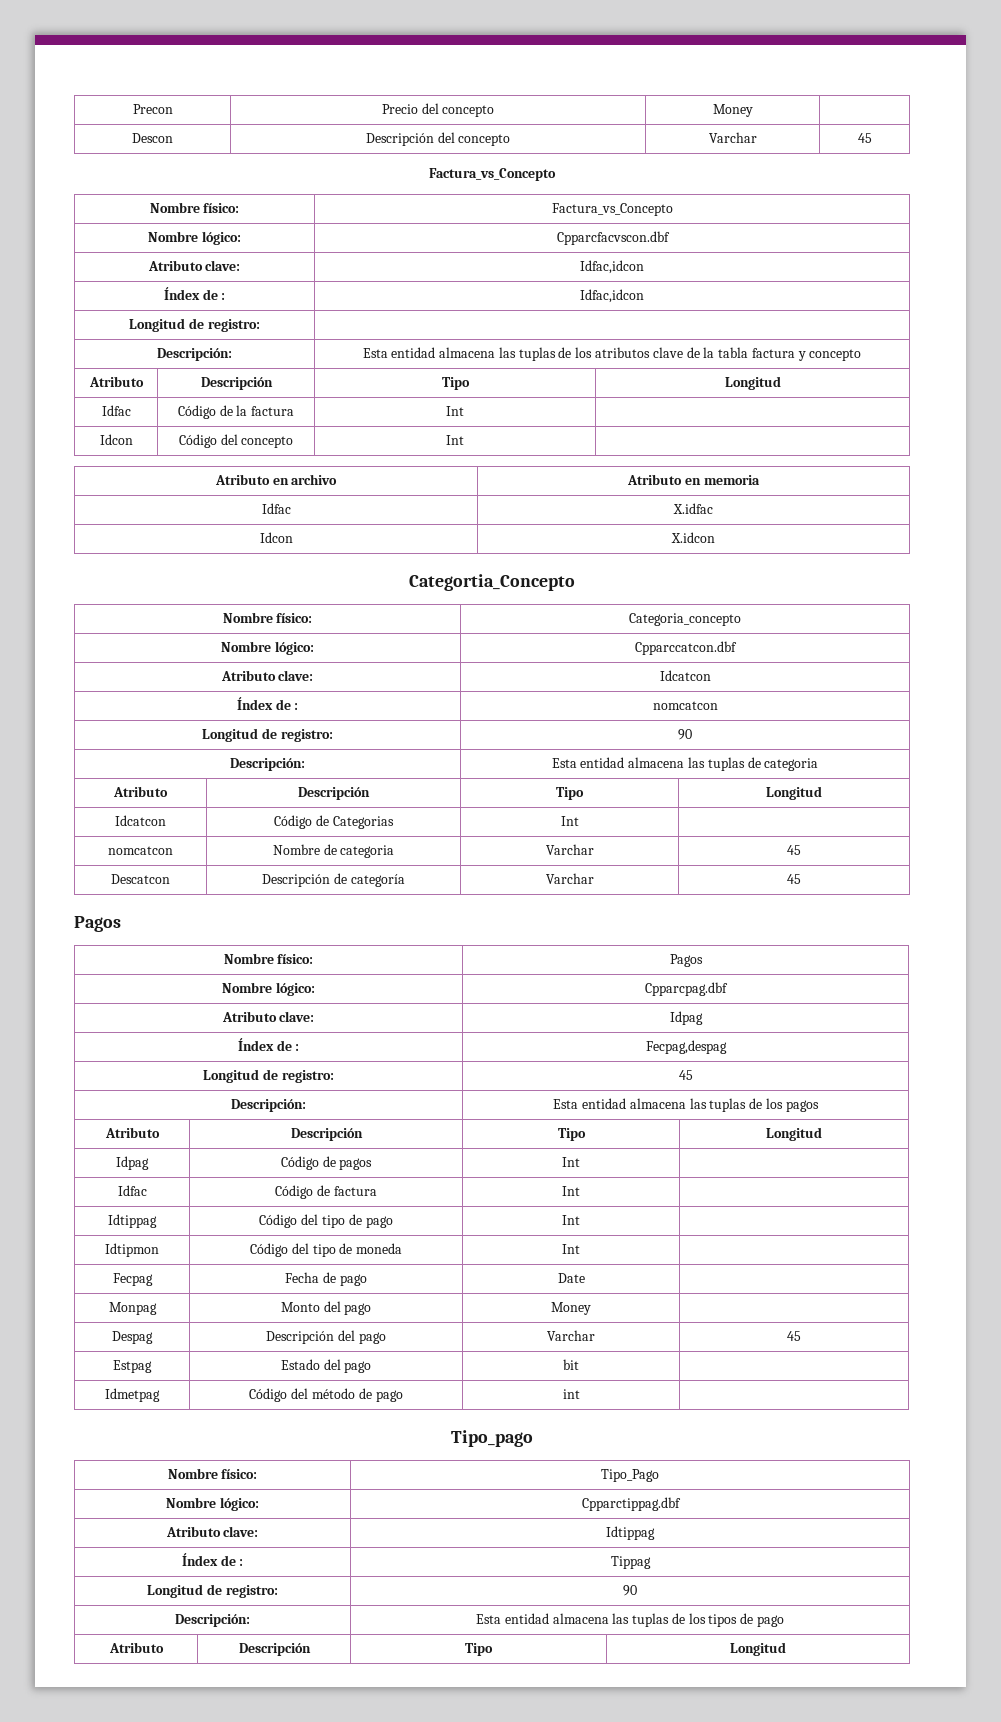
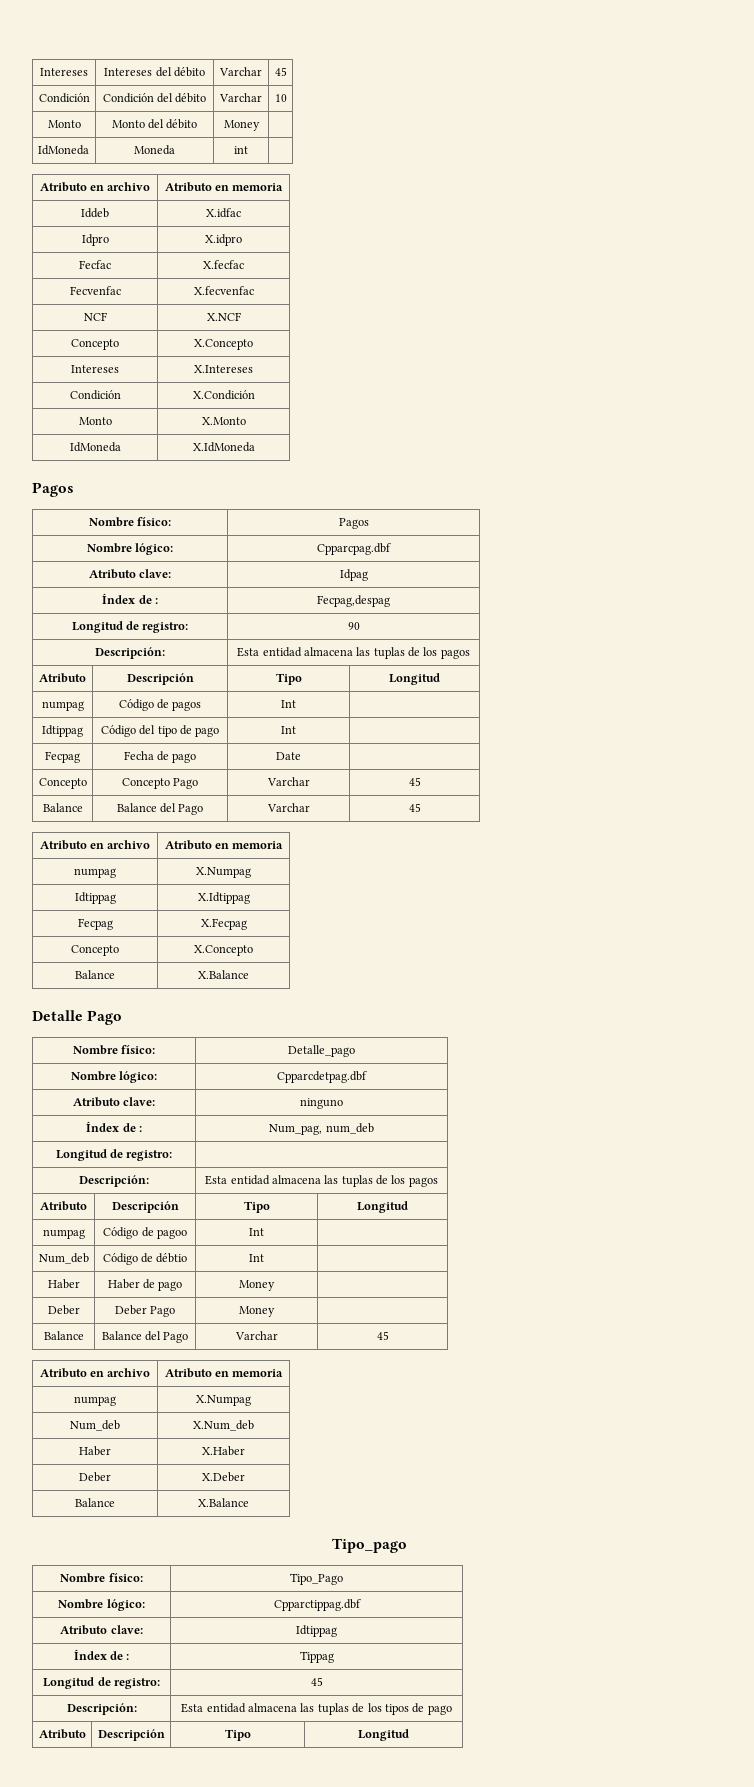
[132,104,173,114] [381,103,495,117] [712,104,753,117] [132,133,173,143] [365,132,511,146] [708,132,757,143] [857,133,872,143] [429,168,556,181] [149,202,240,213] [551,203,673,216] [148,231,241,245] [556,231,670,245] [147,260,241,271] [580,260,644,274] [163,287,226,300] [580,289,644,303] [129,318,260,332] [157,348,232,361] [362,347,862,361] [88,376,144,387] [200,377,273,390] [441,377,470,390] [724,376,781,390] [101,405,131,416] [177,405,295,419] [445,406,464,416] [99,434,133,445] [178,434,294,448] [445,435,464,445] [214,474,338,485] [627,474,760,485] [261,503,291,514] Precon | Precio del concepto | Money | // Descon | Descripción del concepto | Varchar | 45 // Factura_vs_Concepto // Nombre físico: | Factura_vs_Concepto // Nombre lógico: | Cpparcfacvscon.dbf // Atributo clave: | Idfac,idcon // Índex de : | Idfac,idcon // Longitud de registro: | // Descripción: | Esta entidad almacena las tuplas de los atributos clave de la tabla factura y concepto // Atributo | Descripción | Tipo | Longitud // Idfac | Código de la factura | Int | // Idcon | Código del concepto | Int | // Atributo en archivo | Atributo en memoria // Idfac -> [40,68,88,76] [104,67,205,77] [219,67,262,76] [274,67,287,76] [38,93,90,103] [102,93,207,103] [219,93,262,102] [274,94,287,102] [47,120,81,128] [111,119,198,129] [223,120,260,131] [37,145,89,155] [134,145,175,155] [234,146,248,154] [39,182,151,192] [164,182,284,192] [81,208,109,218] Intereses | Intereses del débito | Varchar | 45 // Condición | Condición del débito | Varchar | 10 // Monto | Monto del débito | Money | // IdMoneda | Moneda | int | // Atributo en archivo | Atributo en memoria // Iddeb
[259,532,293,543] [671,532,715,543] [409,574,575,591] [222,612,313,623] [629,613,741,626] [221,641,314,655] [635,641,737,655] [220,670,314,681] [659,670,711,681] [236,697,299,710] [652,701,718,710] [202,728,333,742] [678,729,692,740] [230,758,305,771] [551,757,819,771] [113,786,168,797] [298,787,370,800] [556,787,584,800] [766,786,822,800] [115,815,166,826] [274,815,394,829] [560,816,579,826] [108,846,173,855] [272,844,395,858] [545,844,594,855] [787,845,801,855] [111,874,170,884] [262,873,405,887] [545,873,594,884] [787,874,801,884] Idcon | X.idcon // Categortia_Concepto // Nombre físico: | Categoria_concepto // Nombre lógico: | Cpparccatcon.dbf // Atributo clave: | Idcatcon // Índex de : | nomcatcon // Longitud de registro: | 90 // Descripción: | Esta entidad almacena las tuplas de categoria // Atributo | Descripción | Tipo | Longitud // Idcatcon | Código de Categorias | Int | // nomcatcon | Nombre de categoria | Varchar | 45 // Descatcon | Descripción de categoría | Varchar | 45 -> [81,234,109,246] [205,234,242,246] [79,260,111,269] [203,260,244,269] [69,286,121,295] [193,286,254,295] [83,312,107,321] [206,312,241,321] [71,339,119,350] [194,339,253,350] [71,365,119,373] [194,365,253,373] [69,390,121,400] [192,390,255,400] [78,417,112,425] [201,417,246,425] [69,442,121,452] [192,442,255,452] Idpro | X.idpro // Fecfac | X.fecfac // Fecvenfac | X.fecvenfac // NCF | X.NCF // Concepto | X.Concepto // Intereses | X.Intereses // Condición | X.Condición // Monto | X.Monto // IdMoneda | X.IdMoneda
[678,1070,693,1080] 45 -> [347,622,360,630] 90
[116,1156,149,1170] Idpag -> [41,701,84,711] numpag
[117,1185,147,1196] [275,1185,377,1199] [562,1186,580,1196] // Idfac | Código de factura | Int | -> (296, 704) none
[105,1243,159,1257] [249,1243,403,1257] [562,1244,580,1254] // Idtipmon | Código del tipo de moneda | Int | -> (296, 730) none
[108,1302,157,1315] [280,1301,372,1315] [551,1302,591,1315] [112,1331,153,1344] [266,1330,386,1344] [547,1330,595,1341] [787,1331,801,1341] [113,1360,152,1373] [280,1359,372,1373] [563,1359,579,1370] [105,1388,160,1402] [249,1388,403,1402] [562,1389,580,1399] Monpag | Monto del pago | Money | // Despag | Descripción del pago | Varchar | 45 // Estpag | Estado del pago | bit | // Idmetpag | Código del método de pago | int | -> [38,778,87,789] [121,778,199,789] [266,777,310,786] [408,777,421,786] [42,803,83,812] [116,803,204,815] [266,803,310,812] [408,803,421,812] [39,840,151,850] [164,840,284,850] [74,868,116,878] [196,867,251,878] [74,892,116,904] [197,892,250,904] [77,918,113,930] [200,918,247,930] [71,945,119,956] [194,945,253,956] [75,970,115,979] [198,970,249,979] [32,1010,123,1025] [72,1045,156,1055] [288,1045,355,1057] [70,1071,158,1083] [277,1071,367,1083] [72,1097,156,1107] [300,1098,343,1109] [86,1121,142,1132] [269,1123,374,1135] [55,1149,173,1161] [79,1175,149,1187] [205,1175,438,1187] [40,1201,87,1211] [111,1201,179,1213] [243,1201,270,1213] [357,1201,408,1213] [42,1229,85,1239] [103,1227,187,1239] [249,1228,264,1236] [38,1253,89,1264] [102,1253,188,1265] [249,1254,264,1262] [47,1279,80,1289] [107,1279,183,1291] [239,1280,275,1291] [47,1305,80,1315] [114,1305,176,1317] [239,1306,275,1317] [43,1331,84,1340] [101,1331,189,1343] [234,1331,278,1340] [376,1331,389,1340] [39,1368,151,1378] [164,1368,284,1378] [74,1396,116,1406] [196,1395,251,1406] [70,1420,120,1431] [193,1420,254,1431] [79,1446,111,1456] [202,1446,245,1456] [79,1472,111,1482] [202,1472,245,1482] [75,1498,115,1507] [198,1498,249,1507] Concepto | Concepto Pago | Varchar | 45 // Balance | Balance del Pago | Varchar | 45 // Atributo en archivo | Atributo en memoria // numpag | X.Numpag // Idtippag | X.Idtippag // Fecpag | X.Fecpag // Concepto | X.Concepto // Balance | X.Balance // Detalle Pago // Nombre físico: | Detalle_pago // Nombre lógico: | Cpparcdetpag.dbf // Atributo clave: | ninguno // Índex de : | Num_pag, num_deb // Longitud de registro: | // Descripción: | Esta entidad almacena las tuplas de los pagos // Atributo | Descripción | Tipo | Longitud // numpag | Código de pagoo | Int | // Num_deb | Código de débtio | Int | // Haber | Haber de pago | Money | // Deber | Deber Pago | Money | // Balance | Balance del Pago | Varchar | 45 // Atributo en archivo | Atributo en memoria // numpag | X.Numpag // Num_deb | X.Num_deb // Haber | X.Haber // Deber | X.Deber // Balance | X.Balance
[623,1585,638,1596] 90 -> [310,1677,323,1686] 45

